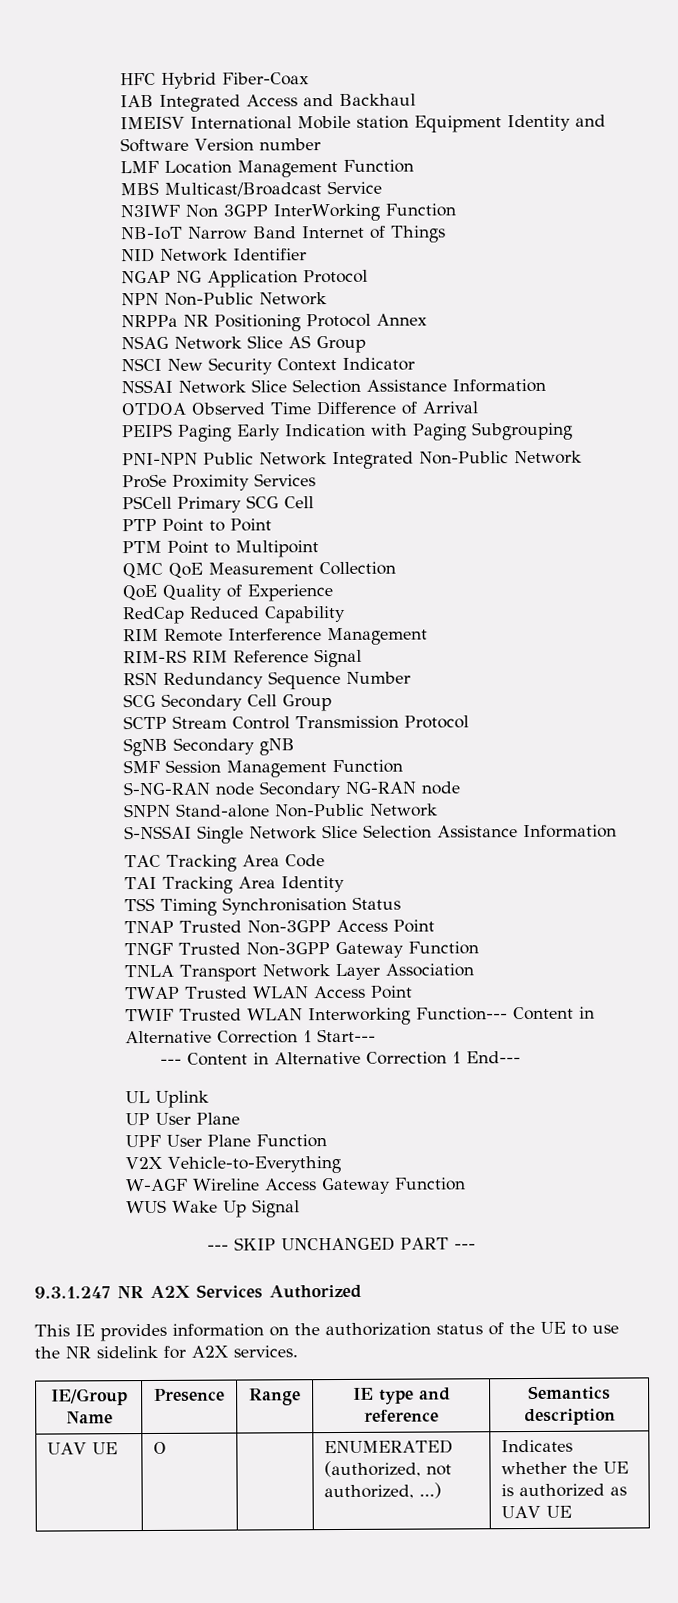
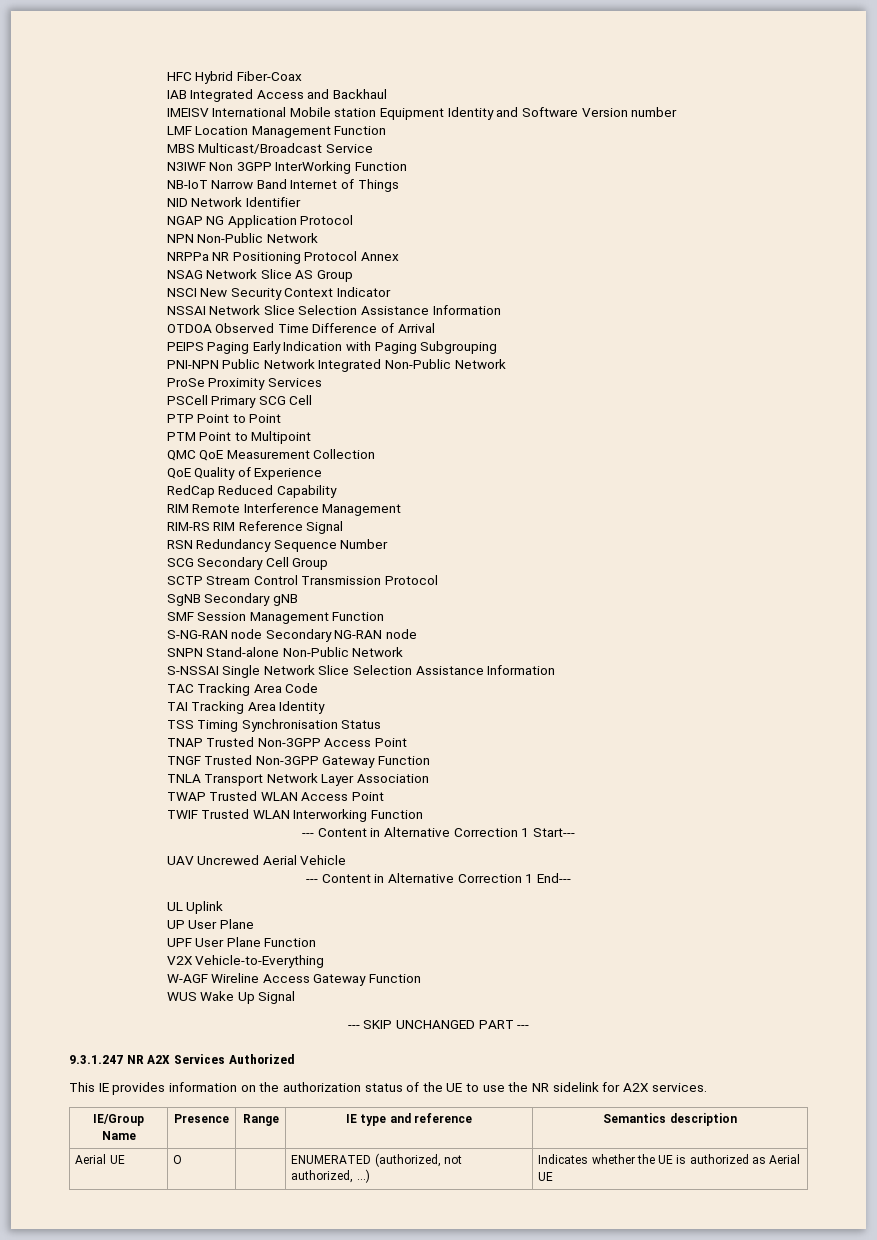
[416,1007,509,1021] Function--- -> [371,810,424,819] [302,833,315,837] Function // ---
(377, 1035) none -> [166,855,347,865] // UAV Uncrewed Aerial Vehicle
[47,1442,88,1455] UAV -> [75,1154,107,1164] Aerial
[501,1505,542,1519] UAV -> [769,1154,801,1164] Aerial

